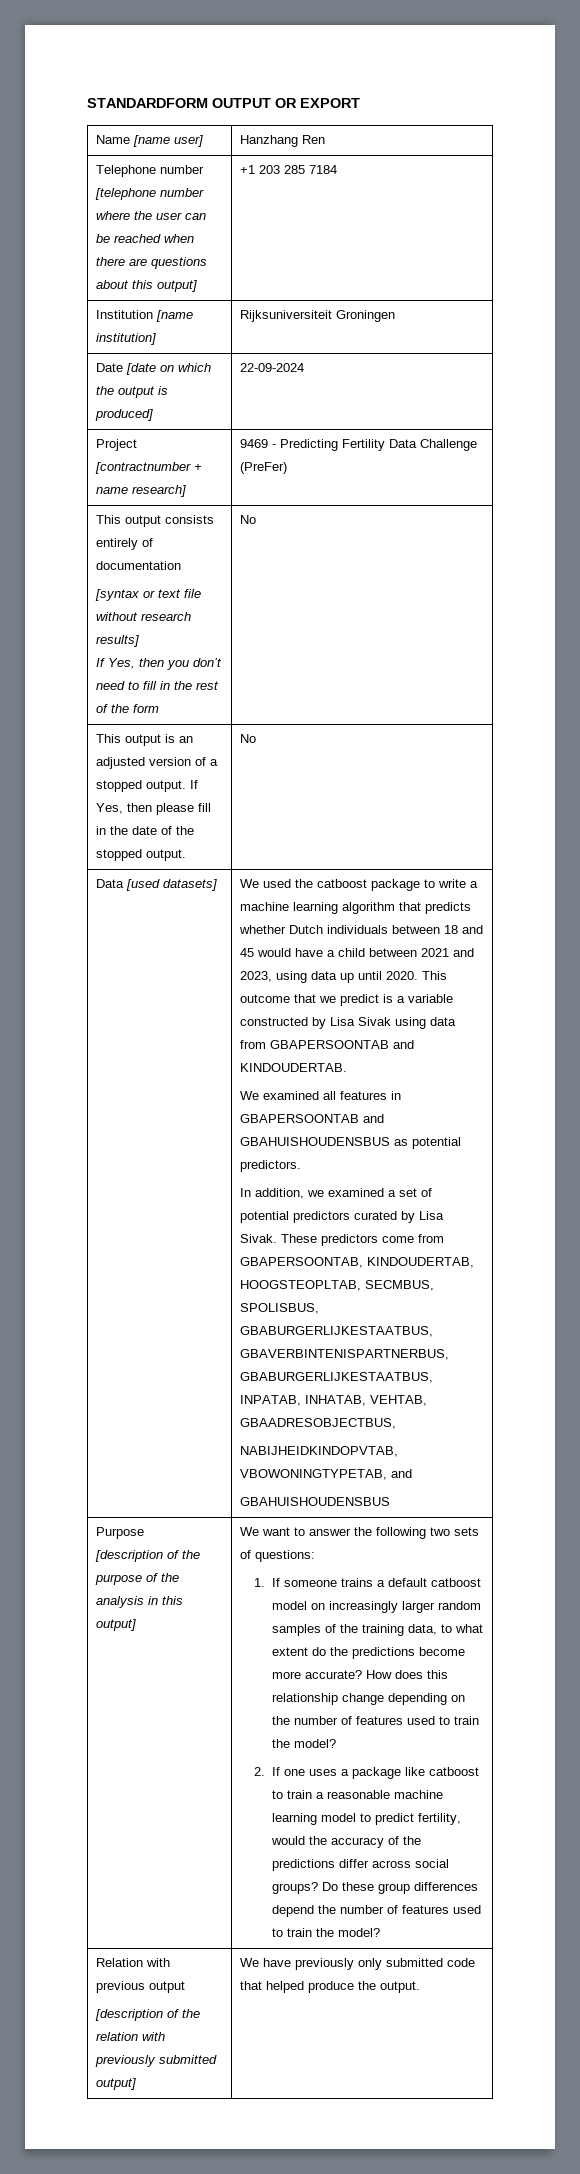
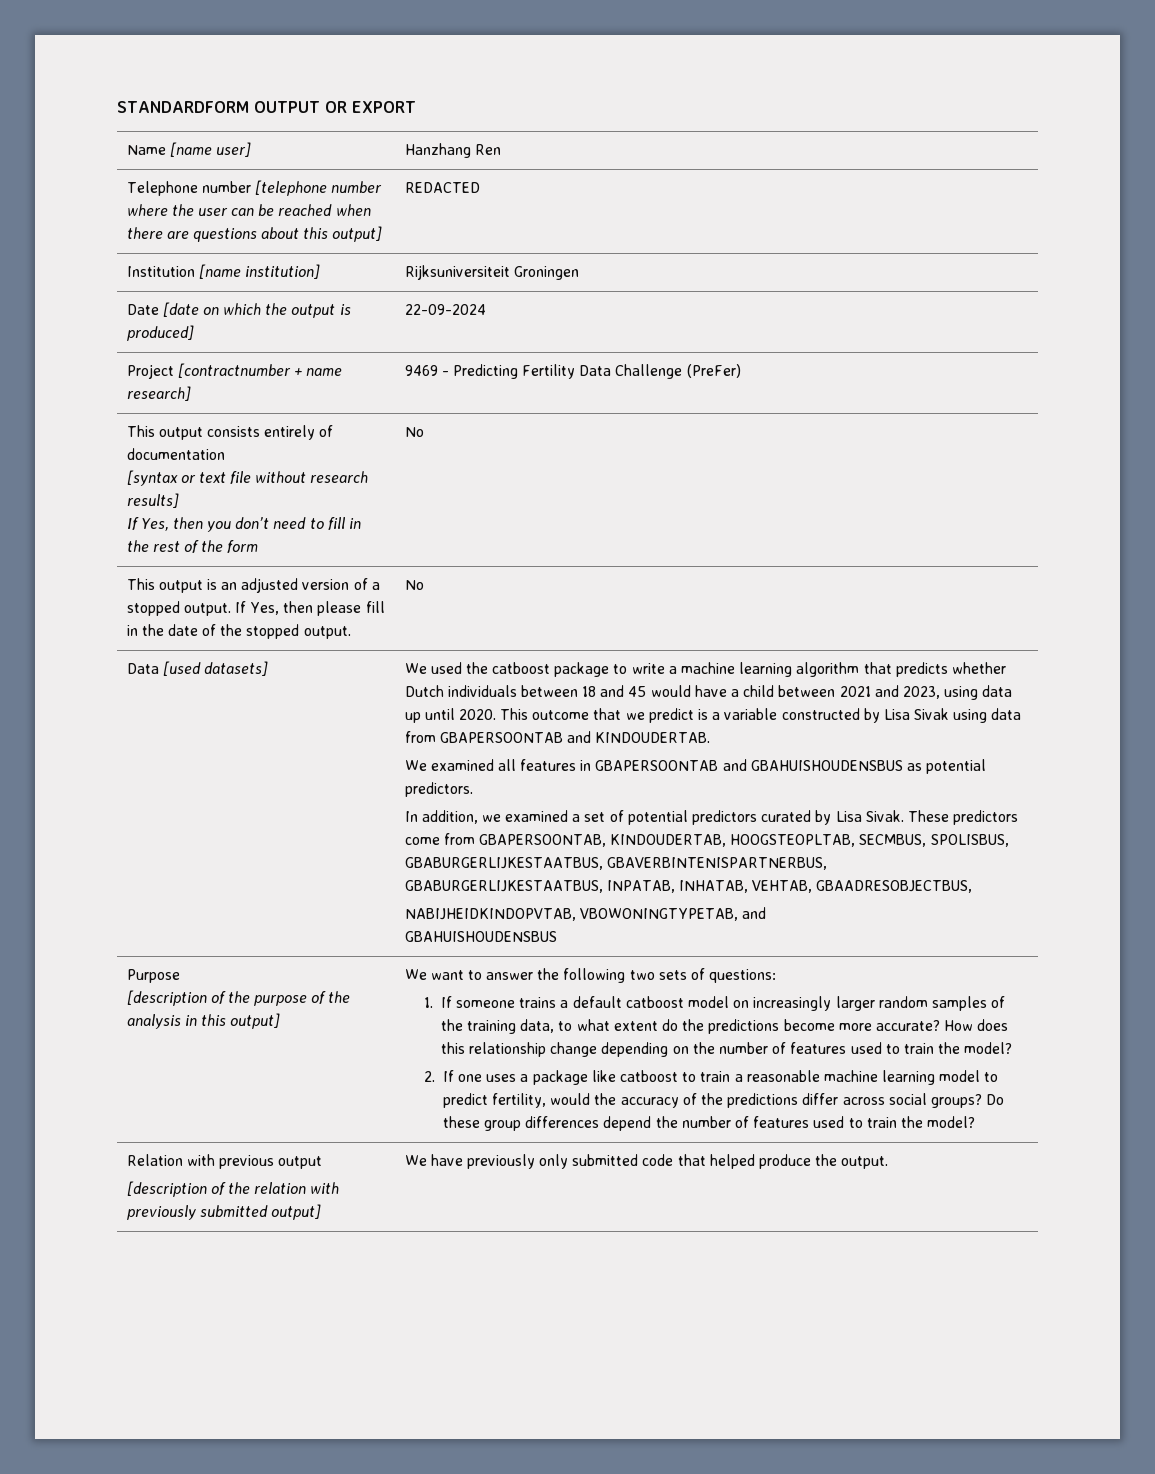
[240,165,338,174] +1 203 285 7184 -> [404,182,480,193] REDACTED

